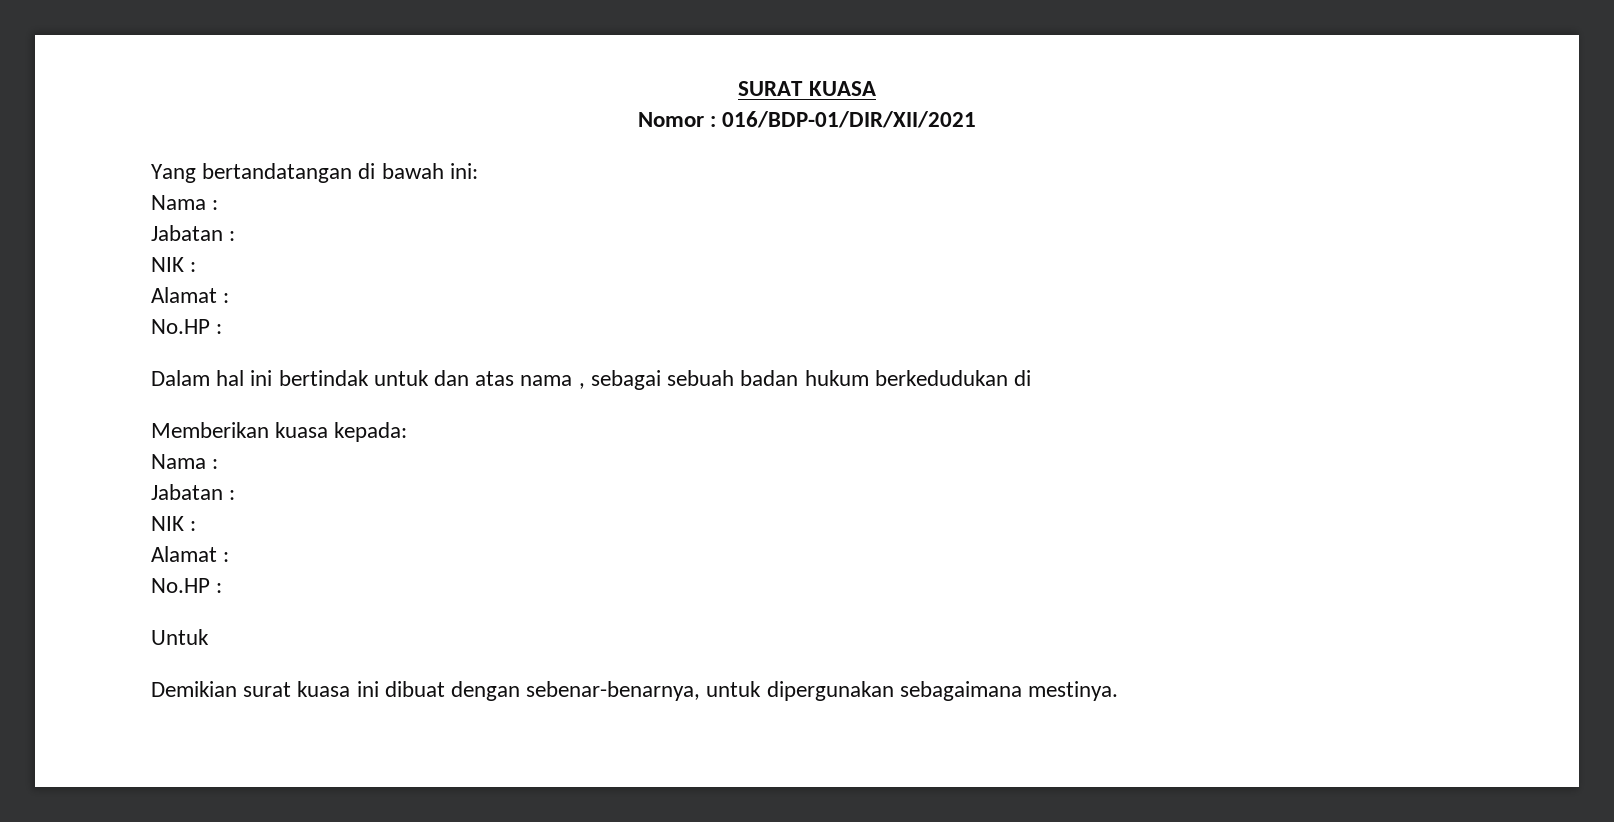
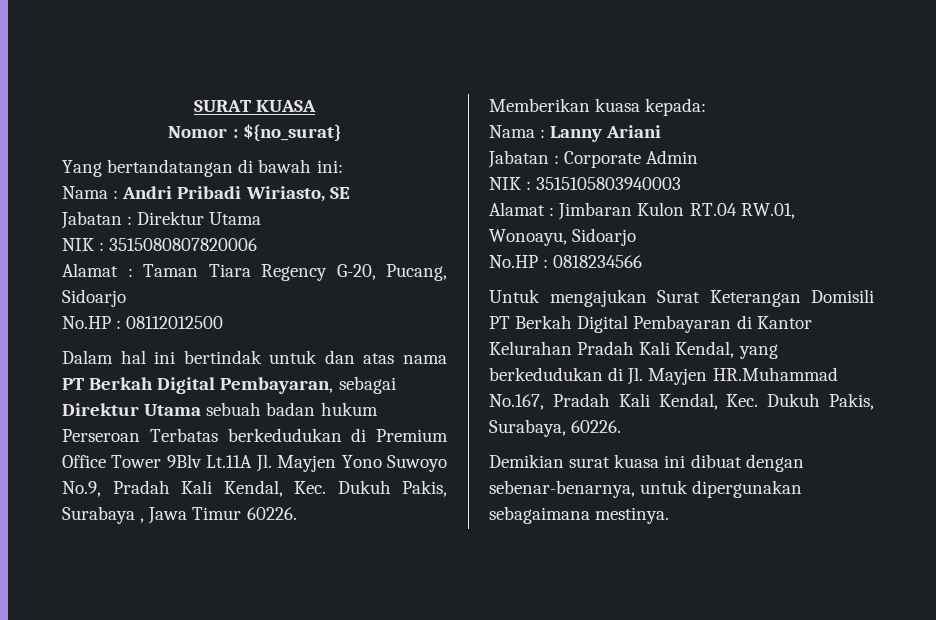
[722,111,977,128] 016/BDP-01/DIR/XII/2021 -> [242,124,341,142] ${no_surat}
[151,225,236,241] [151,257,197,272] [151,287,230,303] [151,319,223,334] // Jabatan : // NIK : // Alamat : // No.HP : -> [122,186,350,202] [61,211,262,229] [62,238,258,251] [62,263,447,281] [62,289,126,307] [62,316,224,329] Andri Pribadi Wiriasto, SE // Jabatan : Direktur Utama // NIK : 3515080807820006 // Alamat : Taman Tiara Regency G-20, Pucang, Sidoarjo // No.HP : 08112012500
[578,370,661,390] , sebagai -> [62,376,396,394] [62,403,202,416] PT Berkah Digital Pembayaran, sebagai Direktur Utama
[874,370,1031,386] berkedudukan di -> [62,428,448,442] [62,454,447,472] [62,480,447,497] [62,506,297,524] Perseroan Terbatas berkedudukan di Premium Office Tower 9Blv Lt.11A Jl. Mayjen Yono Suwoyo No.9, Pradah Kali Kendal, Kec. Dukuh Pakis, Surabaya , Jawa Timur 60226.
[151,484,236,500] [151,516,197,531] [151,546,230,562] [151,578,223,593] // Jabatan : // NIK : // Alamat : // No.HP : -> [550,125,662,142] [488,150,699,168] [489,177,682,190] [489,202,795,220] [489,228,637,246] [489,255,643,268] Lanny Ariani // Jabatan : Corporate Admin // NIK : 3515105803940003 // Alamat : Jimbaran Kulon RT.04 RW.01, Wonoayu, Sidoarjo // No.HP : 0818234566
(209, 637) none -> [549,289,874,307] [489,315,812,333] [489,341,778,359] [489,367,838,385] [489,393,874,410] [489,419,622,437] mengajukan Surat Keterangan Domisili PT Berkah Digital Pembayaran di Kantor Kelurahan Pradah Kali Kendal, yang berkedudukan di Jl. Mayjen HR.Muhammad No.167, Pradah Kali Kendal, Kec. Dukuh Pakis, Surabaya, 60226.

